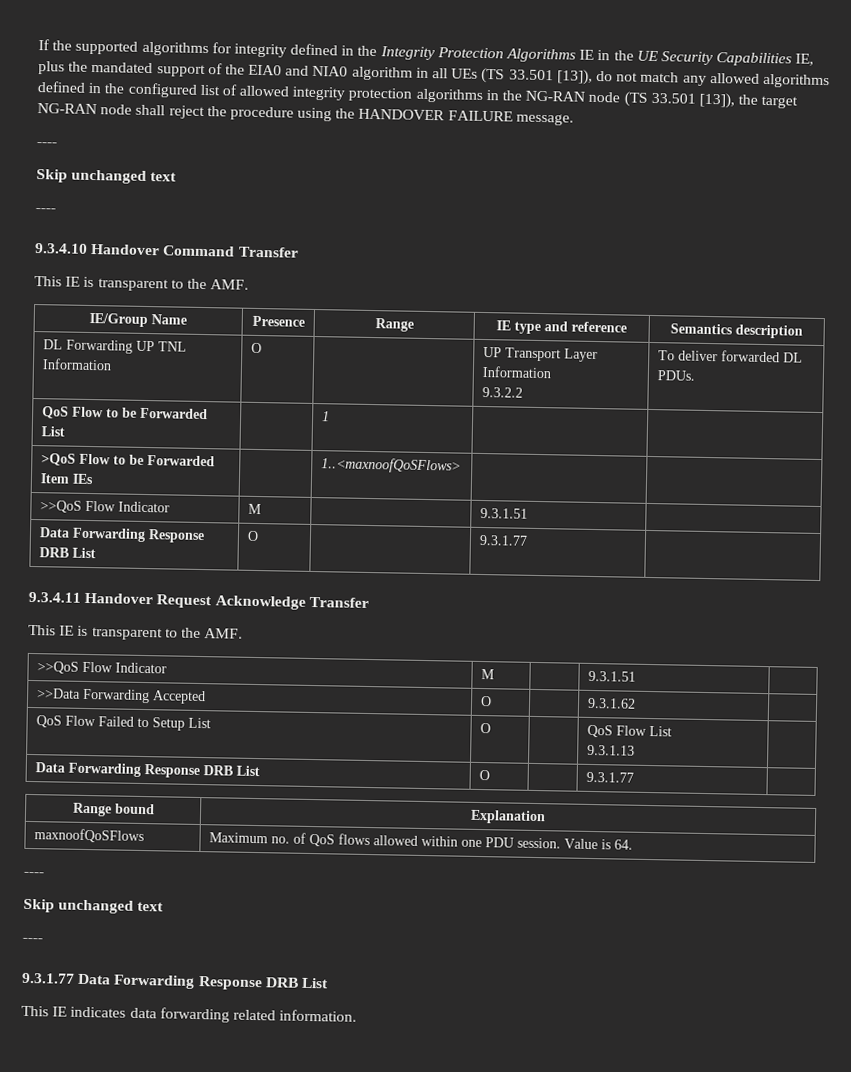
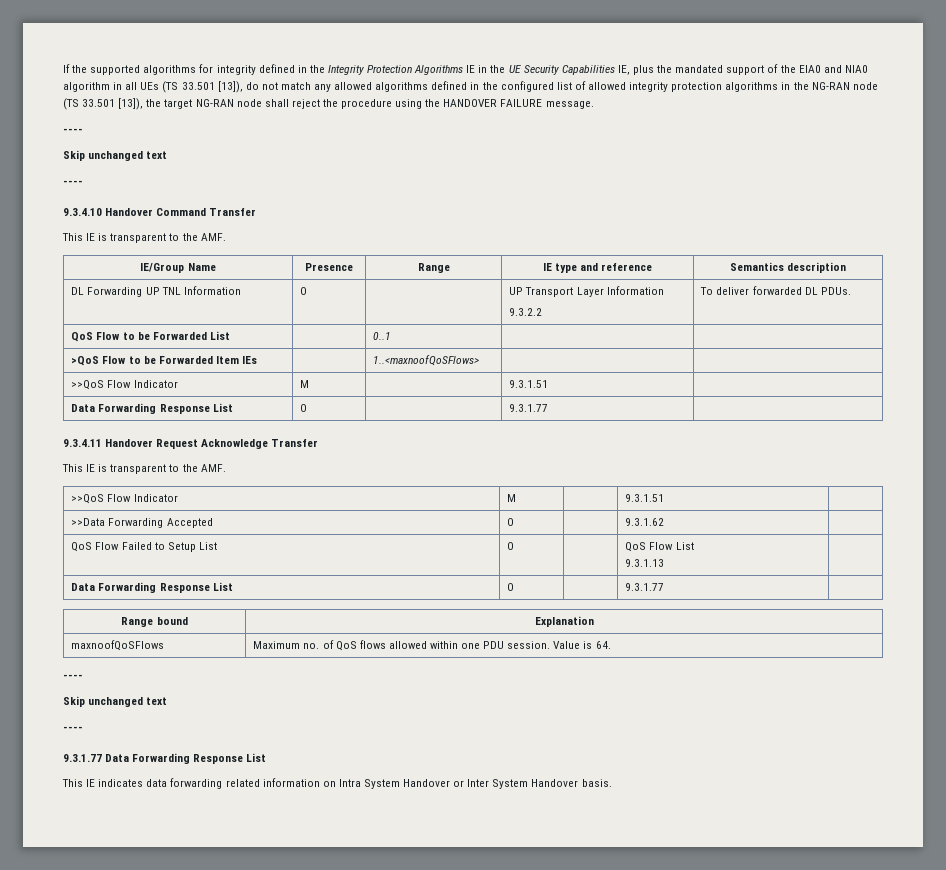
[321,411,330,422] 1 -> [373,332,392,340] 0..1
[38,547,69,558] DRB -> (210, 409) none
[202,765,233,776] DRB -> (210, 588) none
[264,977,299,988] DRB -> (244, 759) none
[279,1009,358,1022] information. -> [262,778,612,789] information on Intra System Handover or Inter System Handover basis.

